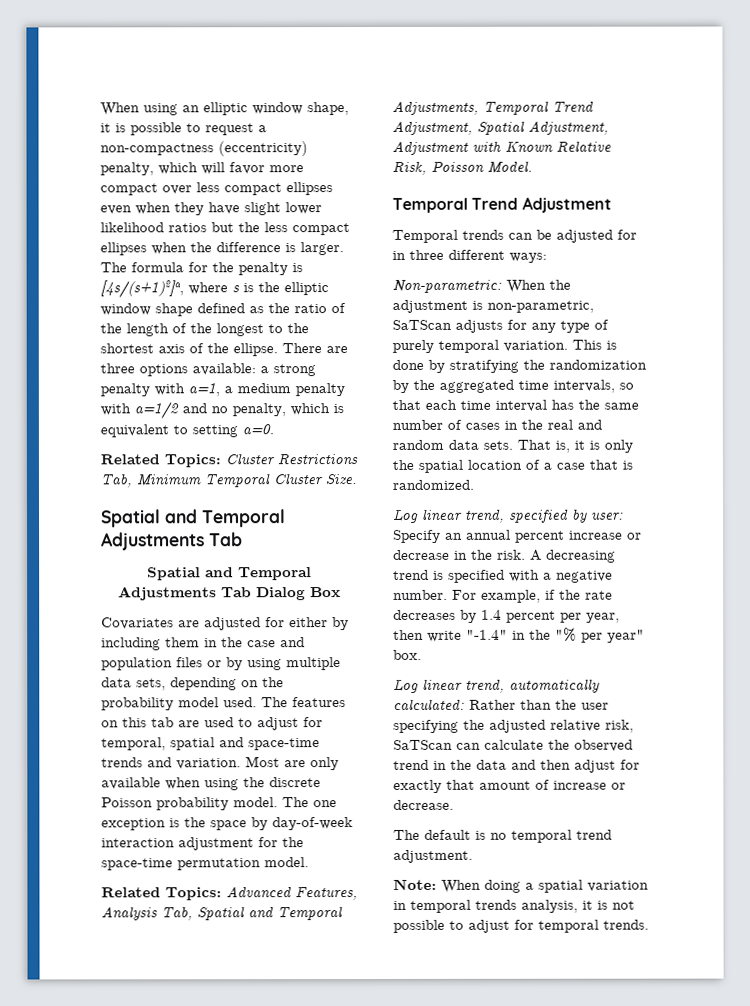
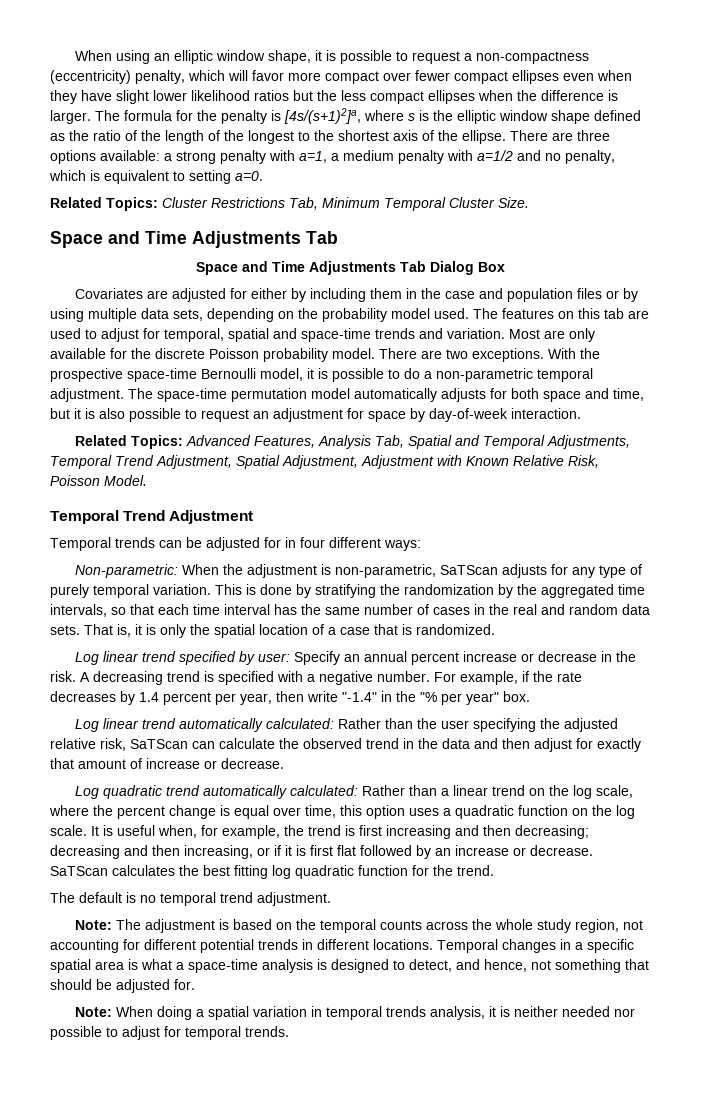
[196,182,220,193] less -> [415,70,450,81] fewer
[101,509,286,528] Spatial and Temporal -> [50,231,187,248] Space and Time
[147,567,312,581] Spatial and Temporal -> [196,261,305,275] Space and Time
[165,777,239,791] when using -> [110,348,127,359] for
[282,797,337,808] [101,817,353,831] [101,837,304,851] [101,857,309,871] The one exception is the space by day-of-week interaction adjustment for the space-time permutation model. -> [379,348,600,362] [50,368,593,382] [50,388,644,402] [50,408,581,422] There are two exceptions. With the prospective space-time Bernoulli model, it is possible to do a non-parametric temporal adjustment. The space-time permutation model automatically adjusts for both space and time, but it is also possible to request an adjustment for space by day-of-week interaction.
[409,249,444,260] three -> [300,537,325,548] four
[465,508,505,523] trend, -> [141,651,176,662] trend
[465,678,505,693] trend, -> [141,718,176,729] trend
(454, 804) none -> [74,785,633,799] [49,805,635,819] [50,825,589,839] [50,845,593,859] [50,865,494,879] // Log quadratic trend automatically calculated: Rather than a linear trend on the log scale, where the percent change is equal over time, this option uses a quadratic function on the log scale. It is useful when, for example, the trend is first increasing and then decreasing; decreasing and then increasing, or if it is first flat followed by an increase or decrease. SaTScan calculates the best fitting log quadratic function for the trend.
(473, 856) none -> [74,919,643,933] [50,939,634,953] [50,959,649,973] [50,979,195,993] // Note: The adjustment is based on the temporal counts across the whole study region, not accounting for different potential trends in different locations. Temporal changes in a specific spatial area is what a space-time analysis is designed to detect, and hence, not something that should be adjusted for.
[612,900,635,910] not -> [513,1006,635,1017] neither needed nor

